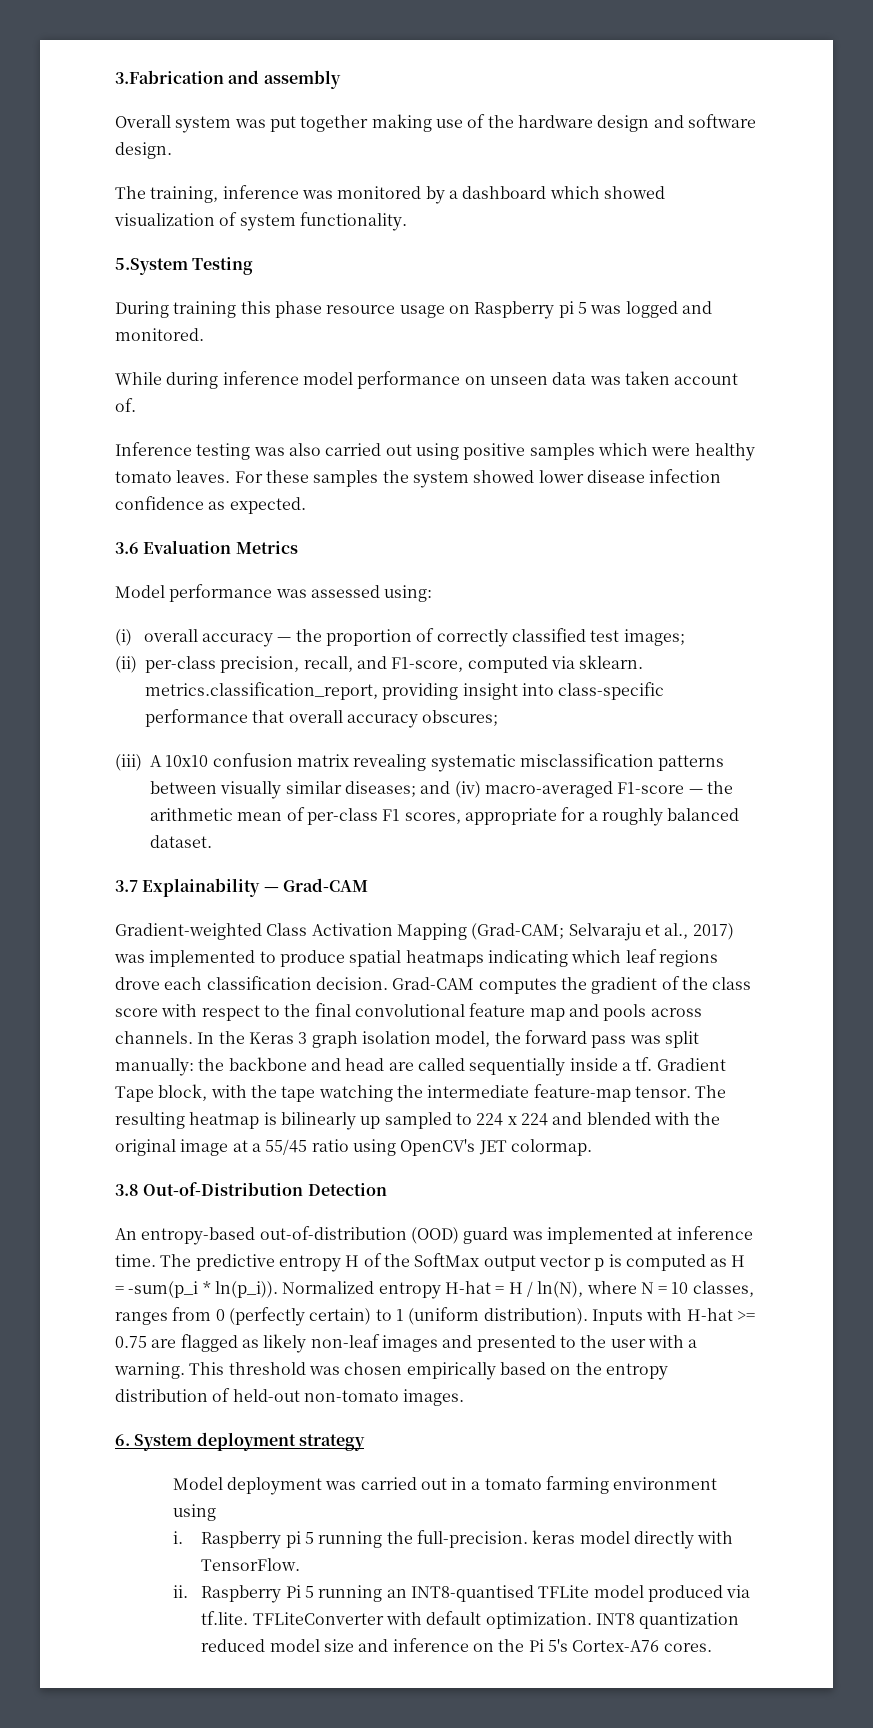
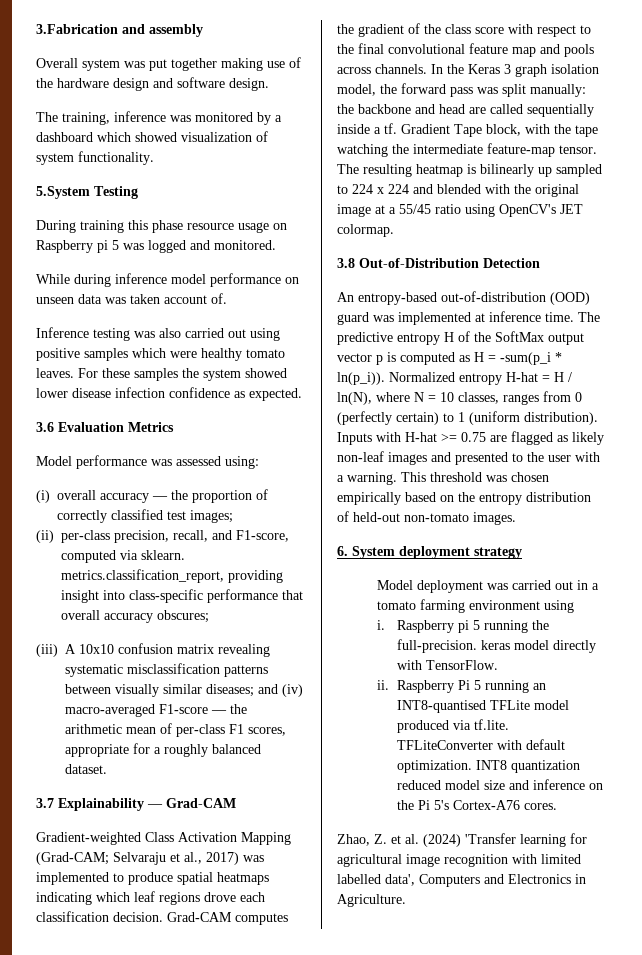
(712, 1647) none -> [337,833,587,847] [337,854,581,867] [337,874,586,887] [337,894,406,907] // Zhao, Z. et al. (2024) 'Transfer learning for agricultural image recognition with limited labelled data', Computers and Electronics in Agriculture.

